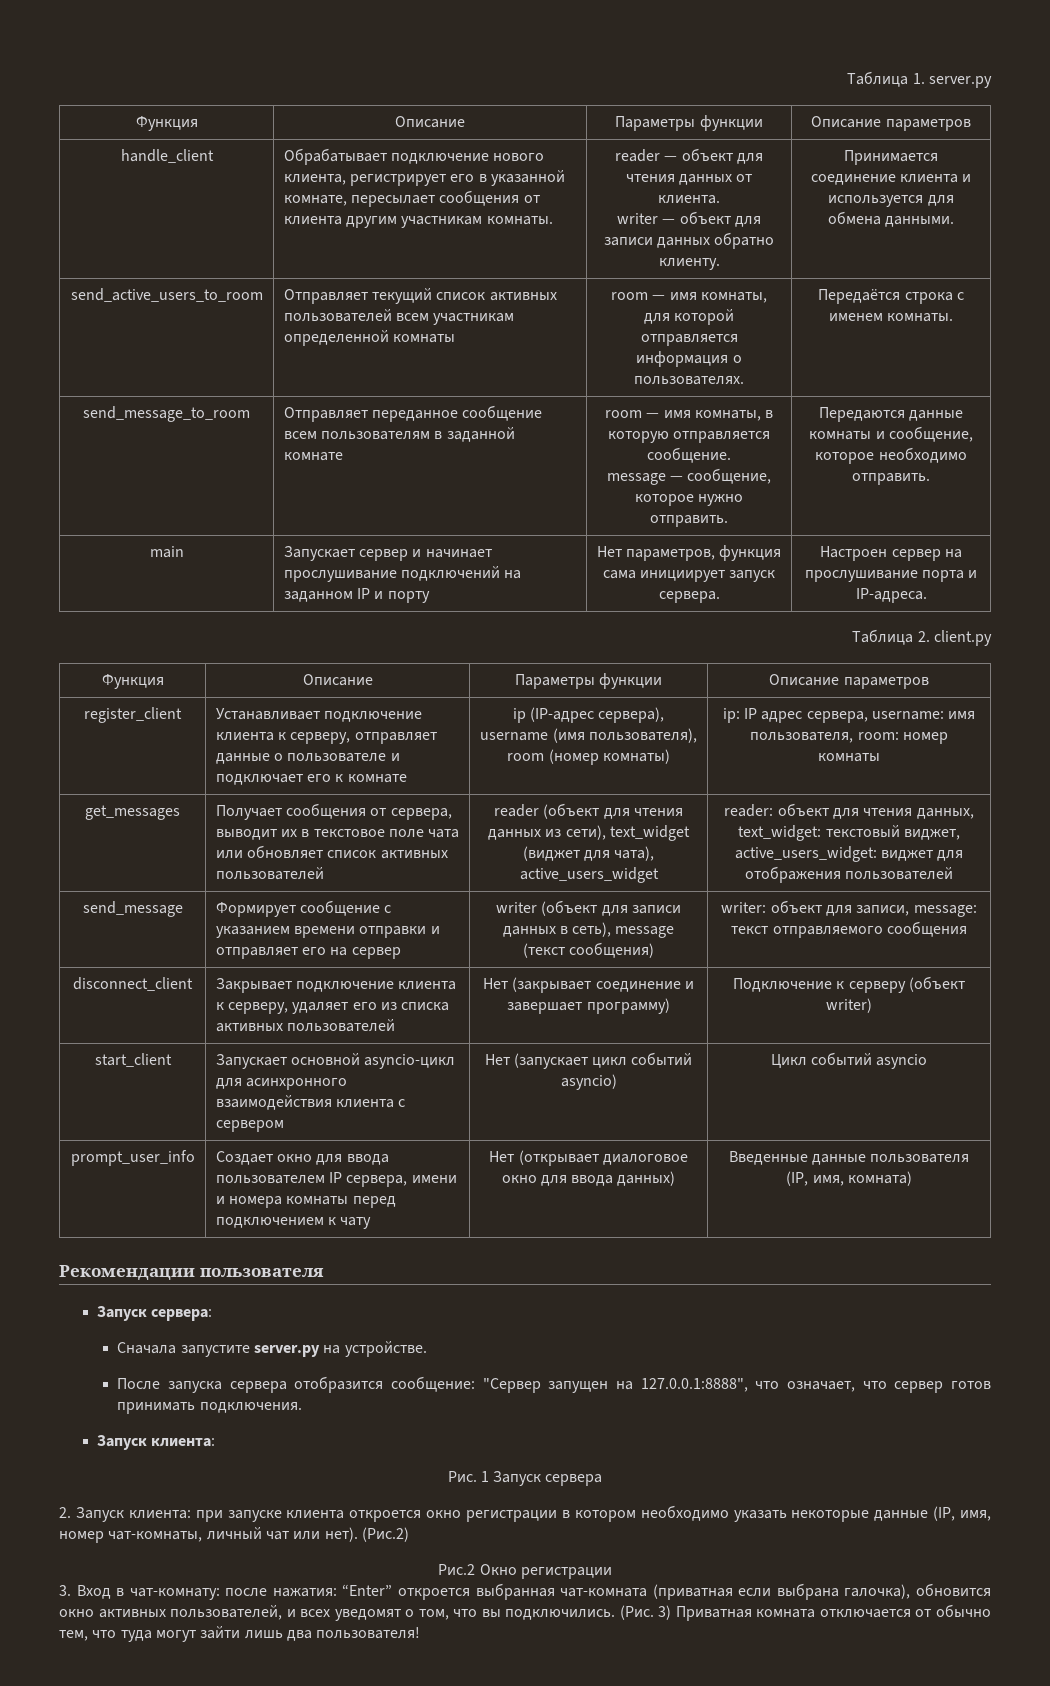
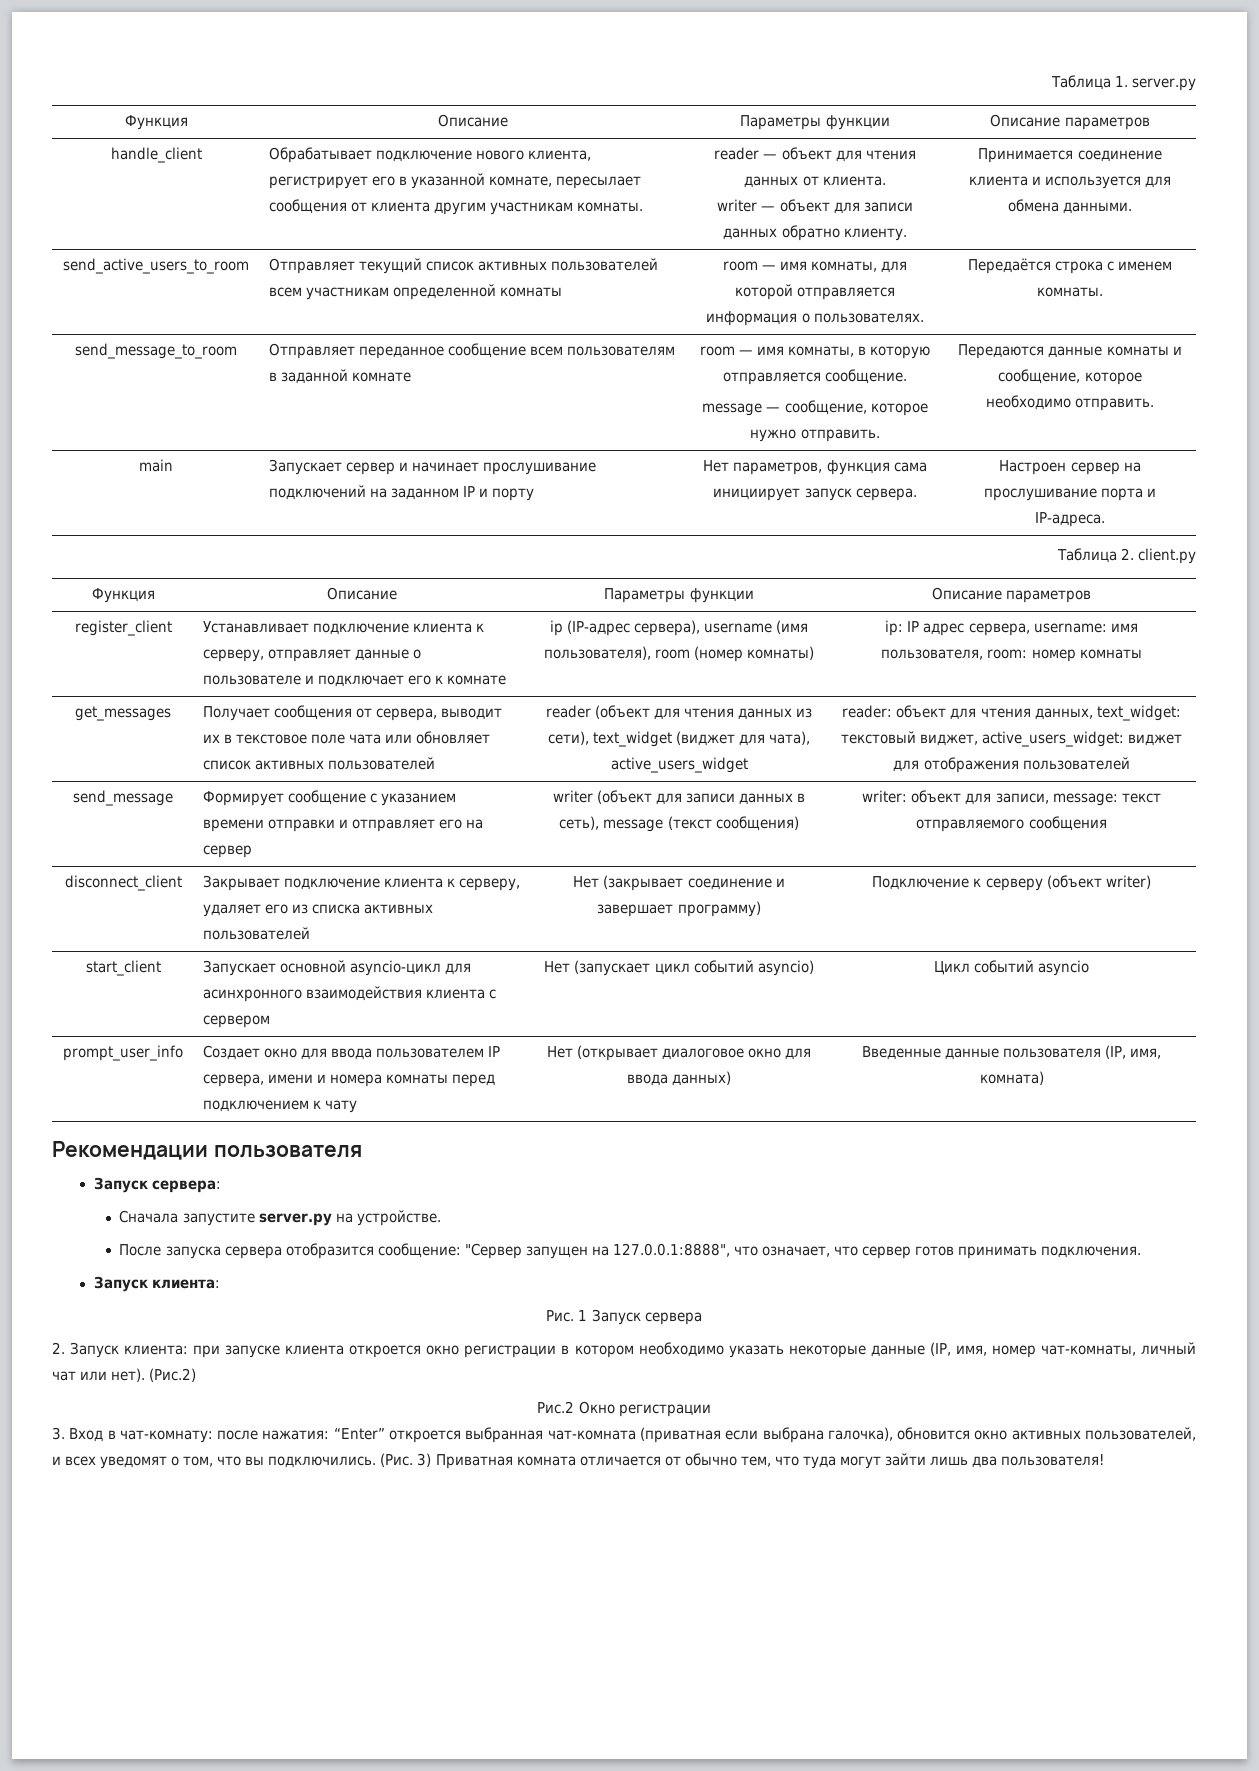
[819,1609,911,1618] отключается -> [579,1456,661,1466] отличается

